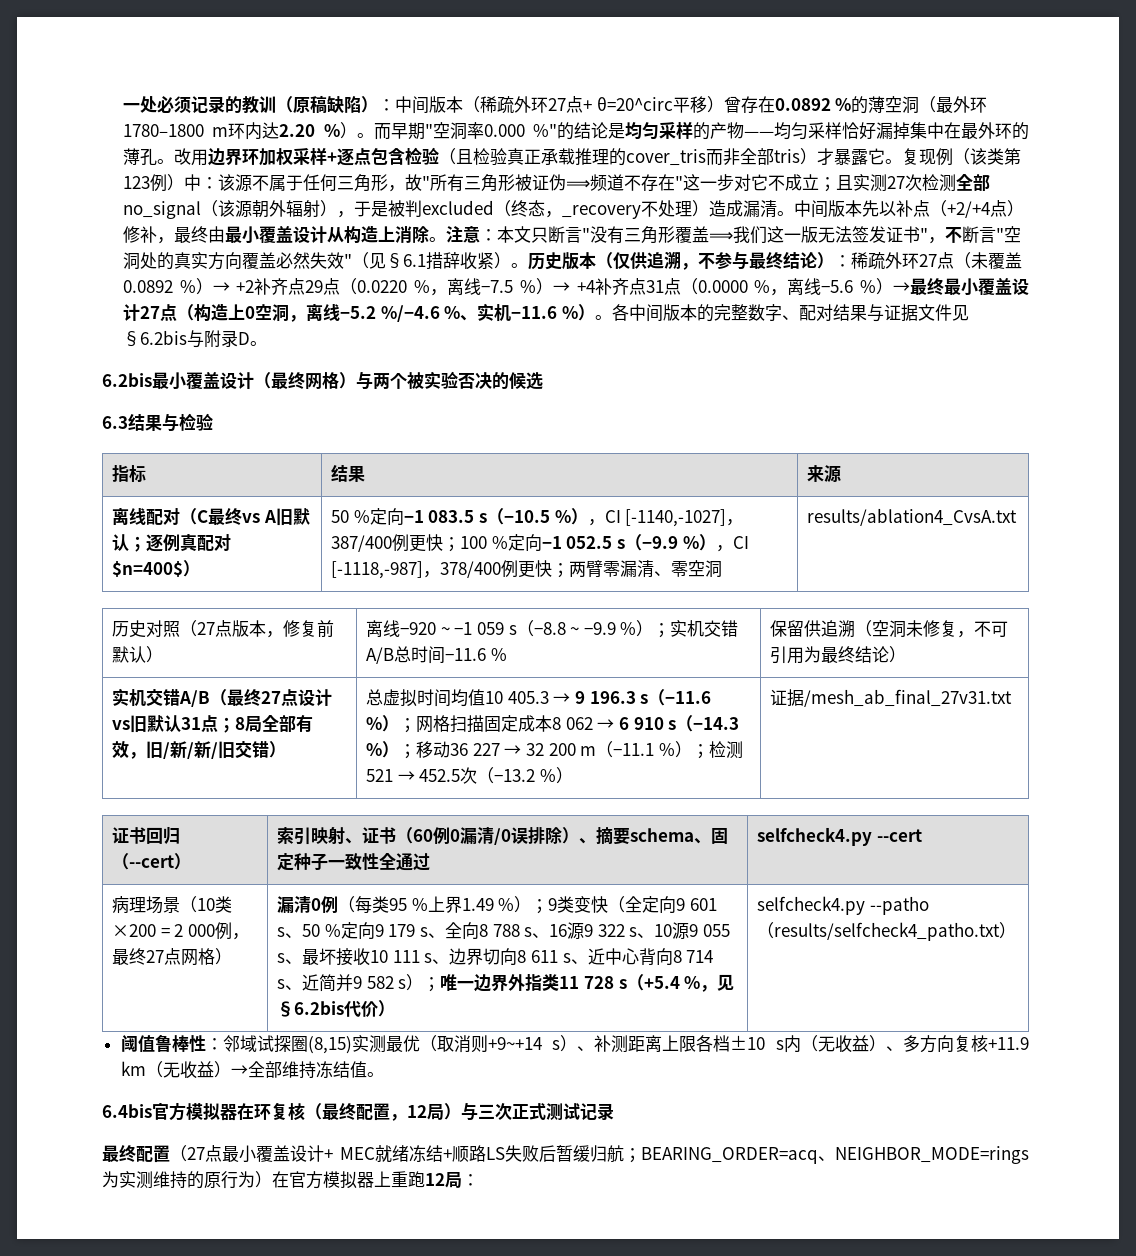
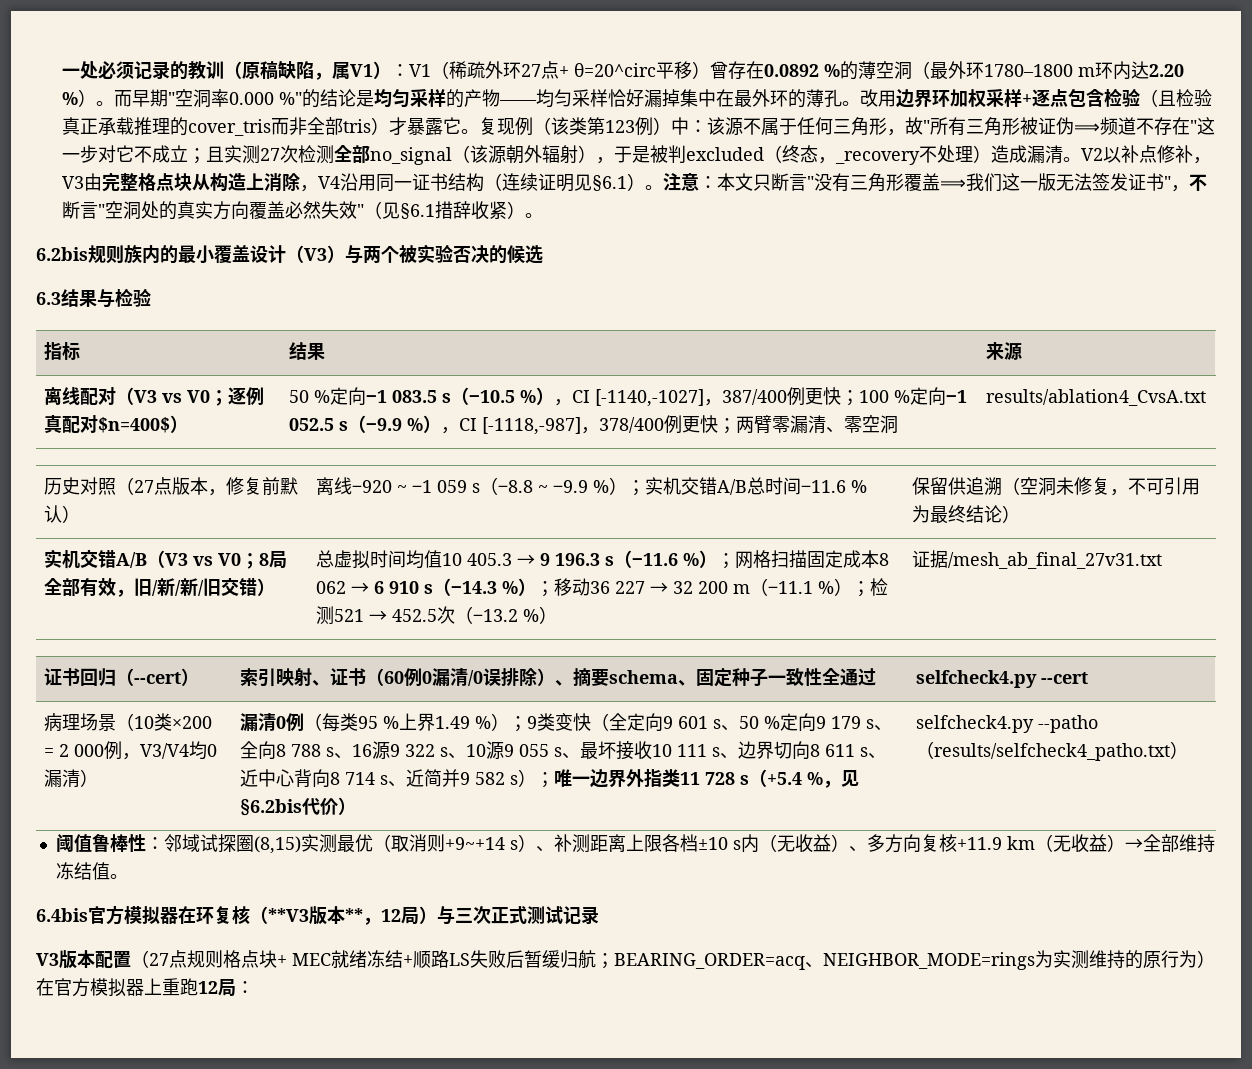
[361,96,464,114] ）：中间版本 -> [313,61,431,80] ，属V1）：V1
[794,200,1025,218] [123,225,430,244] 中间版本先以补点（+2/+4点）修补，最终由最小覆盖设计从构造上消除 -> [1080,145,1211,164] [61,173,645,192] V2以补点修补，V3由完整格点块从构造上消除，V4沿用同一证书结构（连续证明见§6.1）
[528,251,1023,270] [123,277,1029,296] [123,303,969,322] [123,330,268,348] 历史版本（仅供追溯，不参与最终结论）：稀疏外环27点（未覆盖0.0892 %）→ +2补齐点29点（0.0220 %，离线−7.5 %）→ +4补齐点31点（0.0000 %，离线−5.6 %）→最终最小覆盖设计27点（构造上0空洞，离线−5.2 %/−4.6 %、实机−11.6 %）。各中间版本的完整数字、配对结果与证据文件见§6.2bis与附录D。 -> (543, 215) none
(152, 380) none -> [88,244,178,264] 规则族内的
[271,372,339,389] 最终网格 -> [304,248,327,261] V3
[197,508,310,526] [112,534,130,551] C最终vs A旧默认 -> [133,390,210,403] V3 vs V0
[227,689,333,706] [112,715,219,733] 最终27点设计vs旧默认31点 -> [164,553,241,566] V3 vs V0
[112,948,216,966] 最终27点网格 -> [139,741,217,760] [43,769,80,788] V3/V4均0漏清
[322,1103,390,1121] 最终配置 -> [268,906,363,925] **V3版本**
[102,1145,136,1162] 最终 -> [36,950,95,969] V3版本
[222,1145,324,1163] 最小覆盖设计 -> [187,950,277,968] 规则格点块

